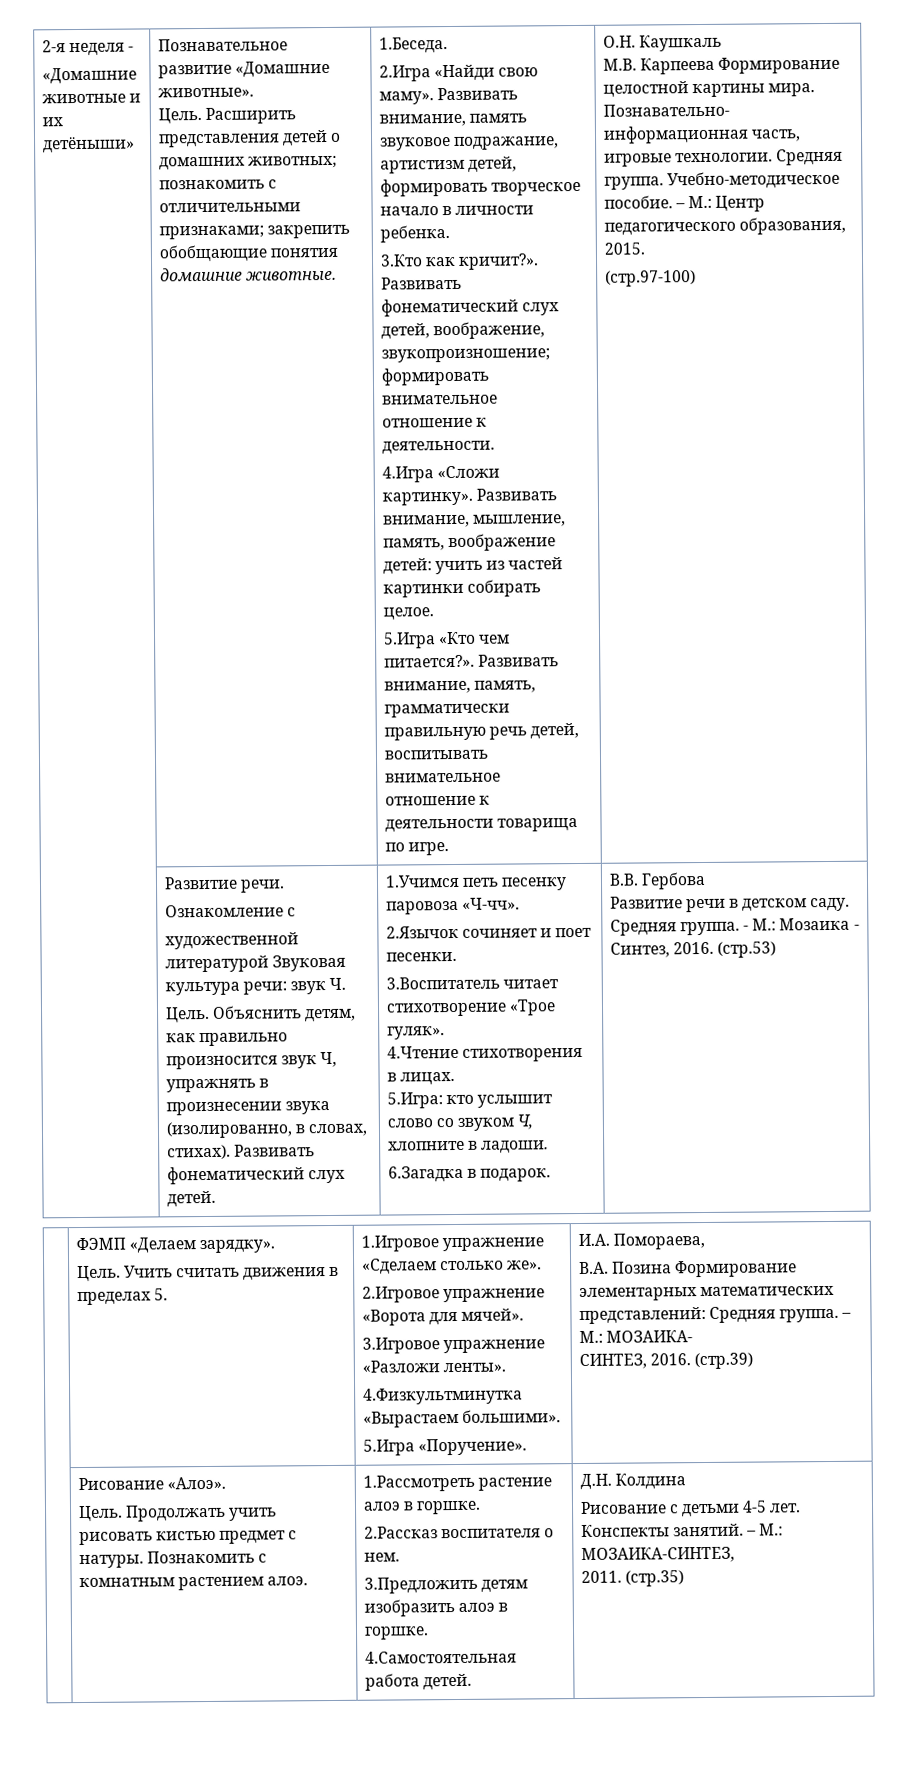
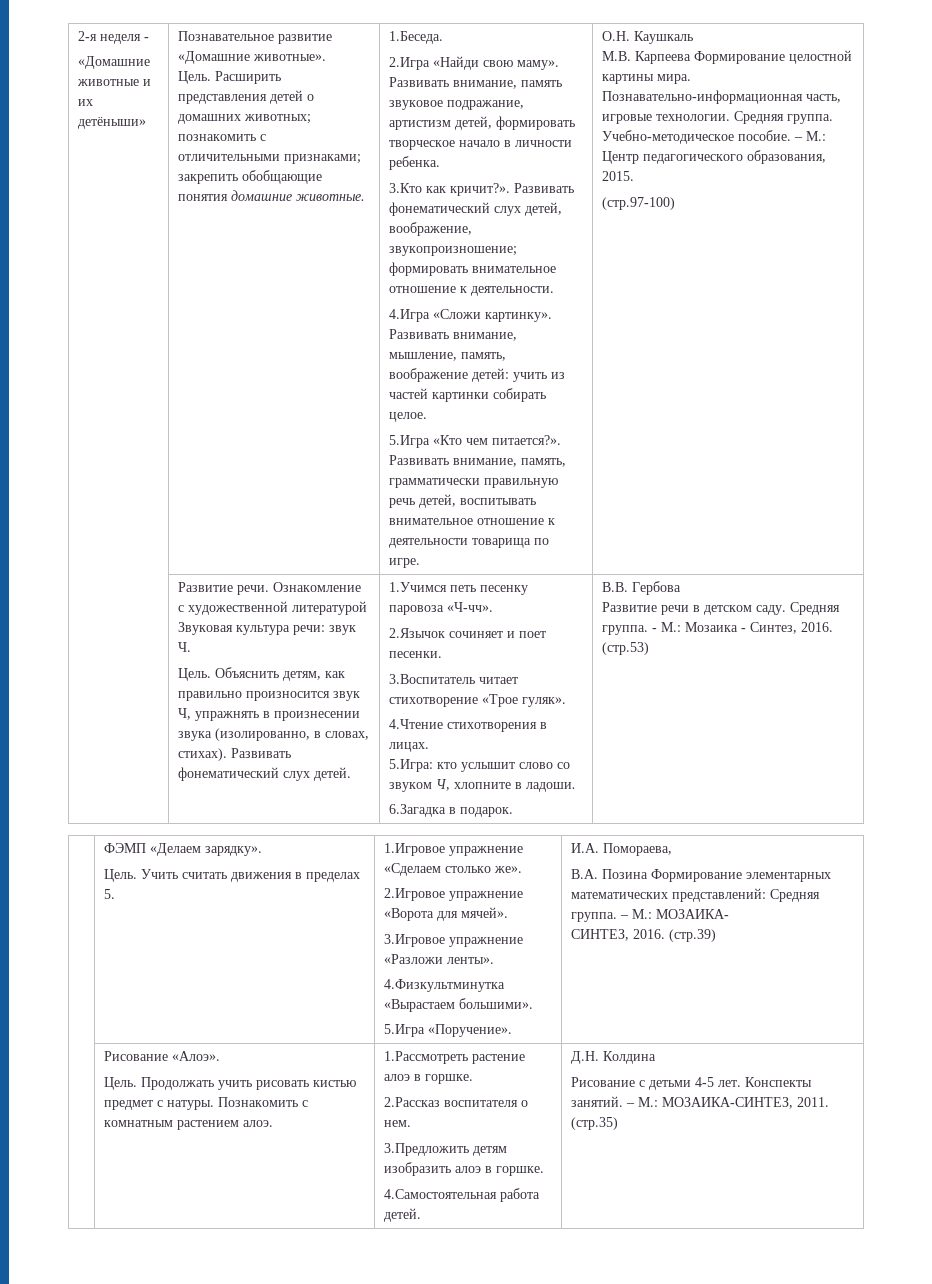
(285, 886) // -> (269, 590) none
(296, 912) // -> (184, 608) none
(735, 1555) // -> (793, 1103) none

